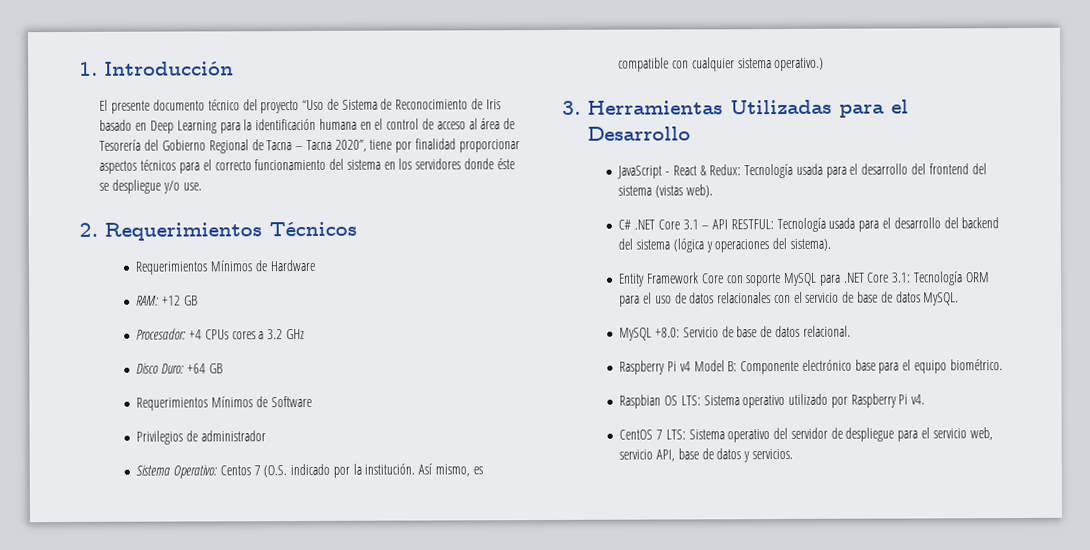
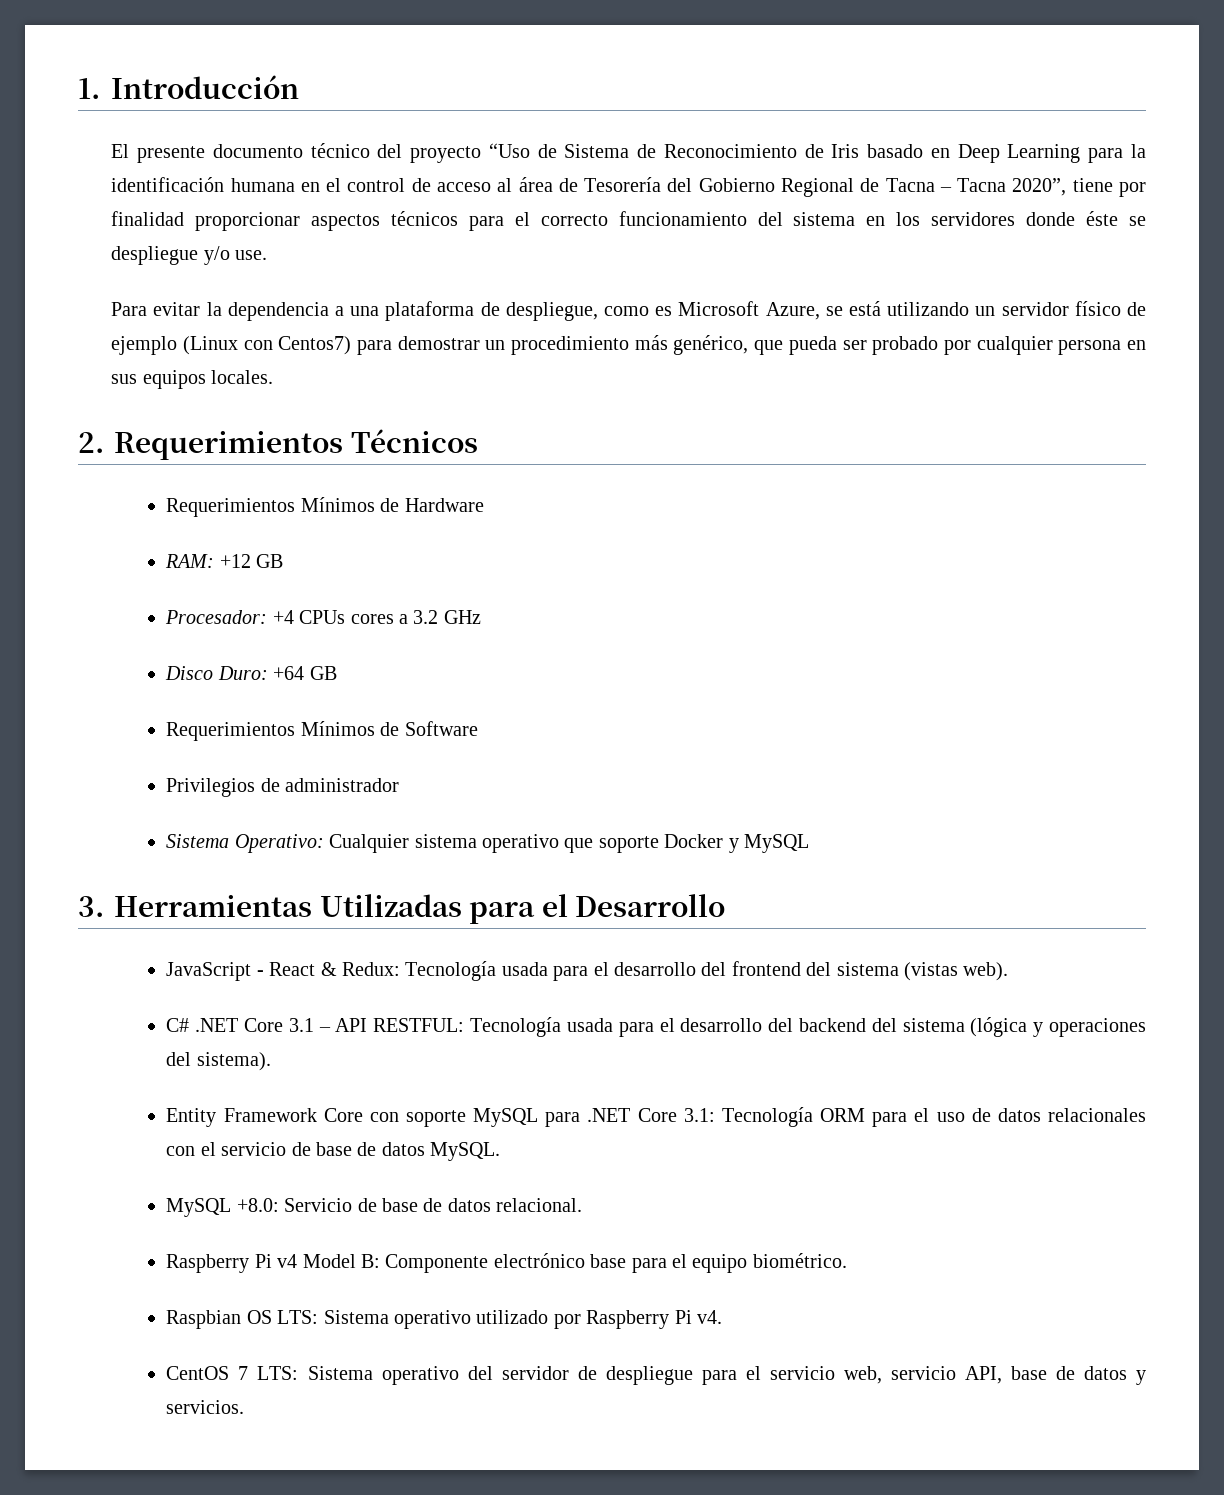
(202, 186) none -> [111,301,1147,321] [111,335,1146,355] [111,370,274,389] // Para evitar la dependencia a una plataforma de despliegue, como es Microsoft Azure, se está utilizando un servidor físico de ejemplo (Linux con Centos7) para demostrar un procedimiento más genérico, que pueda ser probado por cualquier persona en sus equipos locales.
[219,463,483,478] [618,57,825,72] Centos 7 (O.S. indicado por la institución. Así mismo, es compatible con cualquier sistema operativo.) -> [329,834,810,853] Cualquier sistema operativo que soporte Docker y MySQL

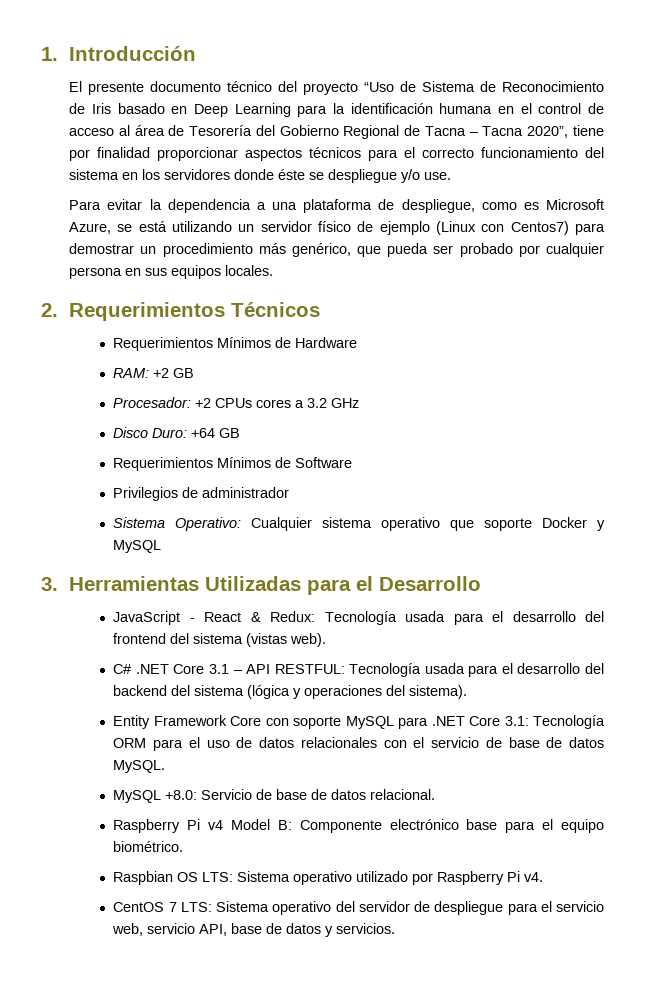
[219,554,251,568] +12 -> [153,368,170,378] +2
[272,610,294,624] +4 -> [195,398,212,408] +2

